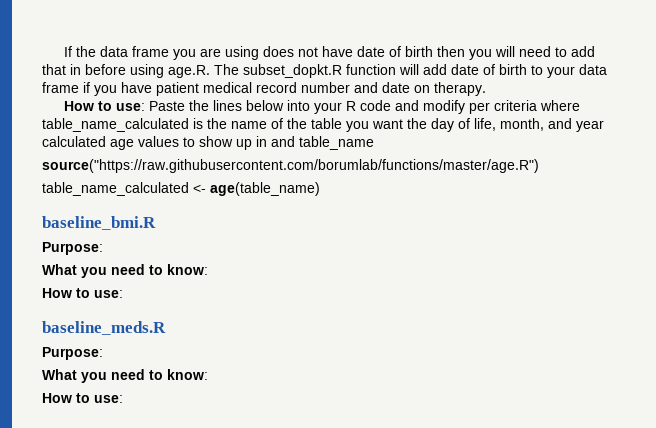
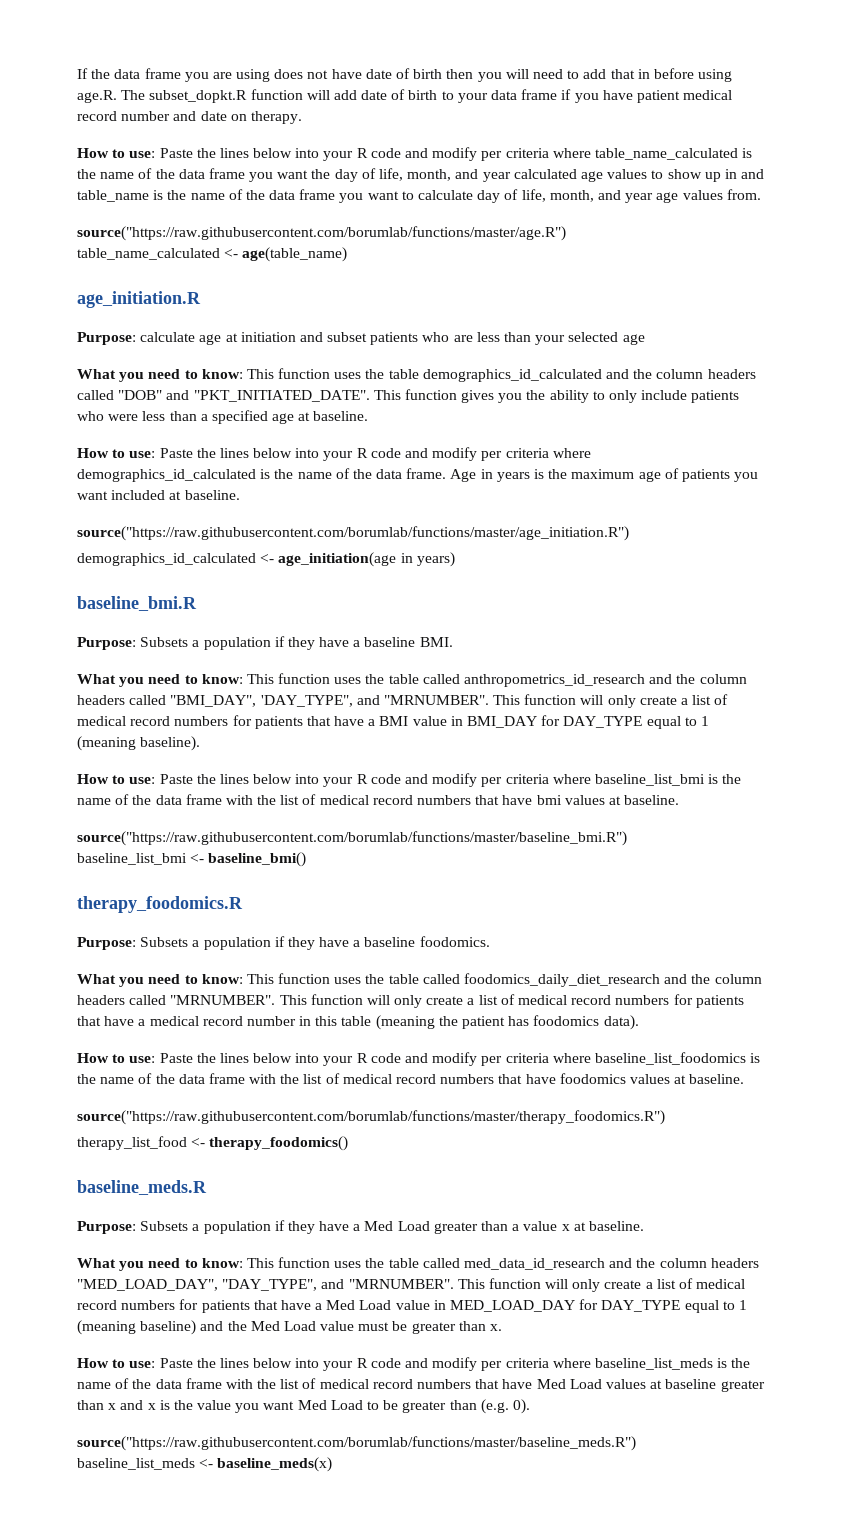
[311,118,342,129] table -> [178,168,245,179] data frame
(374, 143) none -> [153,189,761,203] is the name of the data frame you want to calculate day of life, month, and year age values from.
[42,216,156,230] [42,242,103,255] [42,264,208,278] [42,288,123,298] [42,321,166,335] [42,347,103,360] [42,369,208,383] [42,393,123,403] baseline_bmi.R // Purpose: // What you need to know: // How to use: // baseline_meds.R // Purpose: // What you need to know: // How to use: -> [77,291,201,308] [77,332,645,345] [77,368,756,382] [77,389,740,403] [77,410,369,424] [77,447,591,461] [77,468,759,482] [77,490,240,500] [77,526,629,541] [77,552,455,567] [77,596,197,611] [77,636,453,650] [77,673,747,687] [77,694,729,708] [77,715,709,729] [77,736,201,751] [77,773,742,787] [77,794,680,805] [77,831,627,846] [77,852,307,867] [77,896,243,913] [77,936,490,950] [77,973,762,987] [77,994,744,1008] [77,1015,639,1030] [77,1052,761,1066] [77,1073,745,1084] [77,1110,665,1125] [77,1136,349,1151] [77,1180,207,1195] [77,1220,644,1234] [77,1257,759,1271] [77,1278,746,1292] [77,1299,747,1313] [77,1320,503,1335] [77,1357,751,1371] [77,1378,765,1392] [77,1399,530,1414] [77,1436,636,1451] [77,1457,333,1472] age_initiation.R // Purpose: calculate age at initiation and subset patients who are less than your selected age // What you need to know: This function uses the table demographics_id_calculated and the column headers called "DOB" and "PKT_INITIATED_DATE". This function gives you the ability to only include patients who were less than a specified age at baseline. // How to use: Paste the lines below into your R code and modify per criteria where demographics_id_calculated is the name of the data frame. Age in years is the maximum age of patients you want included at baseline. // source("https://raw.githubusercontent.com/borumlab/functions/master/age_initiation.R") // demographics_id_calculated <- age_initiation(age in years) // baseline_bmi.R // Purpose: Subsets a population if they have a baseline BMI. // What you need to know: This function uses the table called anthropometrics_id_research and the column headers called "BMI_DAY", 'DAY_TYPE", and "MRNUMBER". This function will only create a list of medical record numbers for patients that have a BMI value in BMI_DAY for DAY_TYPE equal to 1 (meaning baseline). // How to use: Paste the lines below into your R code and modify per criteria where baseline_list_bmi is the name of the data frame with the list of medical record numbers that have bmi values at baseline. // source("https://raw.githubusercontent.com/borumlab/functions/master/baseline_bmi.R") // baseline_list_bmi <- baseline_bmi() // therapy_foodomics.R // Purpose: Subsets a population if they have a baseline foodomics. // What you need to know: This function uses the table called foodomics_daily_diet_research and the column headers called "MRNUMBER". This function will only create a list of medical record numbers for patients that have a medical record number in this table (meaning the patient has foodomics data). // How to use: Paste the lines below into your R code and modify per criteria where baseline_list_foodomics is the name of the data frame with the list of medical record numbers that have foodomics values at baseline. // source("https://raw.githubusercontent.com/borumlab/functions/master/therapy_foodomics.R") // therapy_list_food <- therapy_foodomics() // baseline_meds.R // Purpose: Subsets a population if they have a Med Load greater than a value x at baseline. // What you need to know: This function uses the table called med_data_id_research and the column headers "MED_LOAD_DAY", "DAY_TYPE", and "MRNUMBER". This function will only create a list of medical record numbers for patients that have a Med Load value in MED_LOAD_DAY for DAY_TYPE equal to 1 (meaning baseline) and the Med Load value must be greater than x. // How to use: Paste the lines below into your R code and modify per criteria where baseline_list_meds is the name of the data frame with the list of medical record numbers that have Med Load values at baseline greater than x and x is the value you want Med Load to be greater than (e.g. 0). // source("https://raw.githubusercontent.com/borumlab/functions/master/baseline_meds.R") // baseline_list_meds <- baseline_meds(x)

